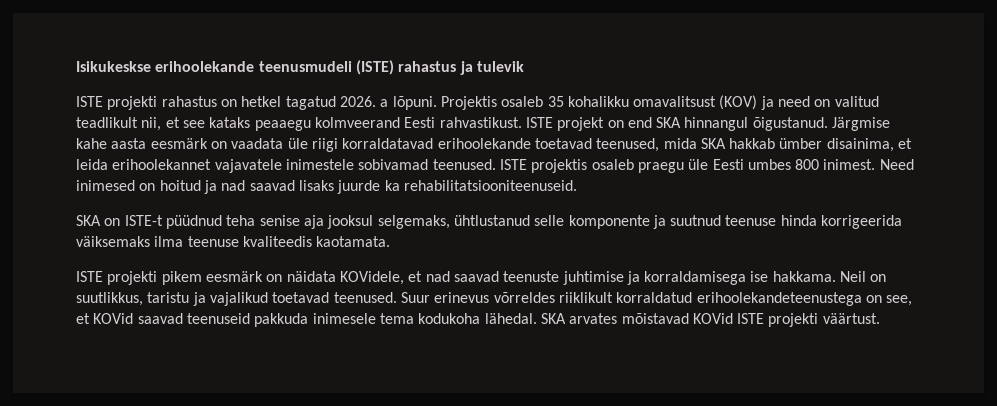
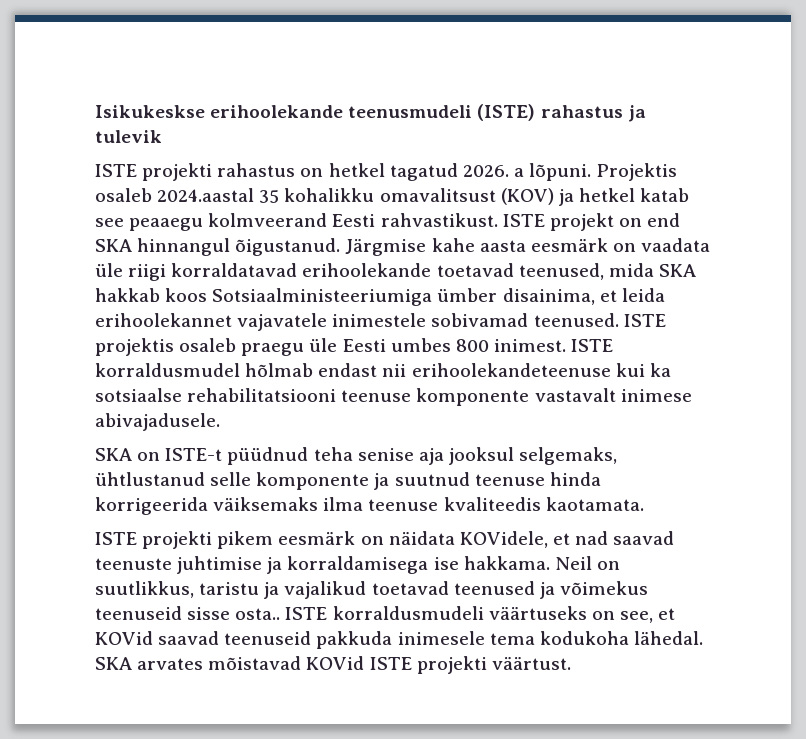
(544, 101) none -> [157,188,255,202] 2024.aastal
[778,96,879,107] [76,117,251,131] need on valitud teadlikult nii, et see kataks -> [578,188,690,202] [95,218,124,227] hetkel katab see
(776, 143) none -> [165,288,433,306] koos Sotsiaalministeeriumiga
[879,159,914,170] [76,180,577,194] Need inimesed on hoitud ja nad saavad lisaks juurde ka rehabilitatsiooniteenuseid. -> [571,339,614,352] [95,363,671,377] [95,388,692,406] [95,413,220,431] ISTE korraldusmudel hõlmab endast nii erihoolekandeteenuse kui ka sotsiaalse rehabilitatsiooni teenuse komponente vastavalt inimese abivajadusele.
[333,292,862,306] teenused. Suur erinevus võrreldes riiklikult korraldatud erihoolekandeteenustega -> [453,581,648,599] [95,606,587,620] teenused ja võimekus teenuseid sisse osta.. ISTE korraldusmudeli väärtuseks

